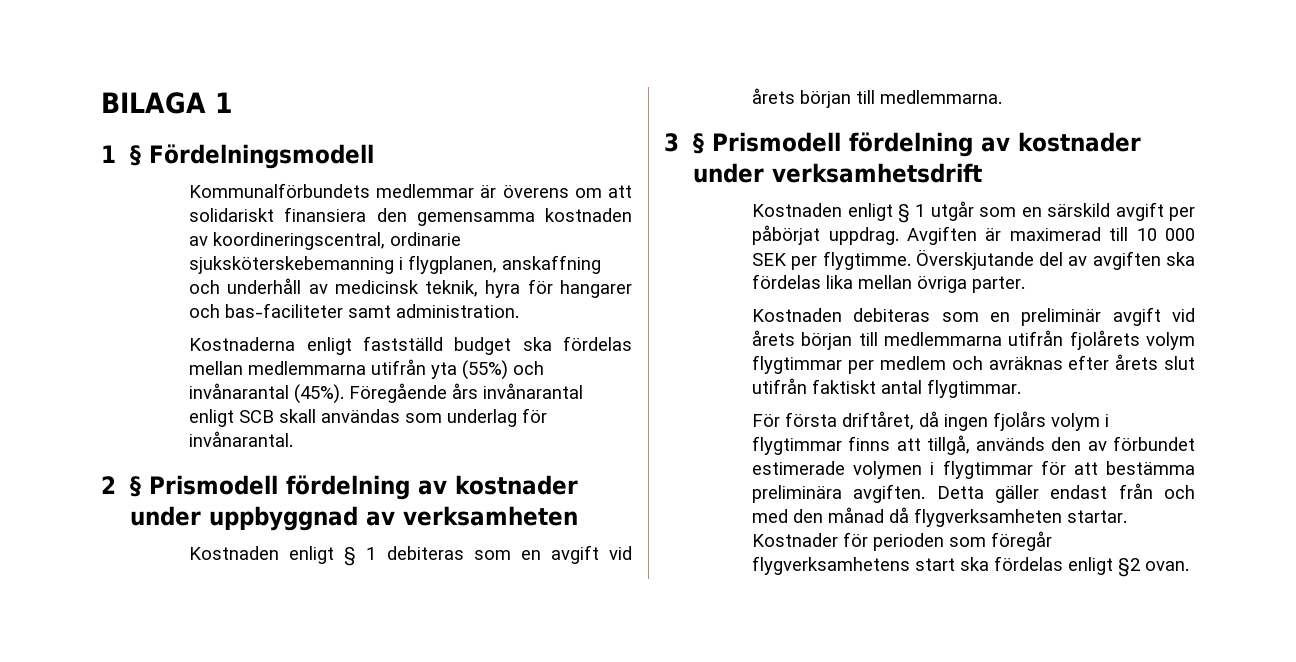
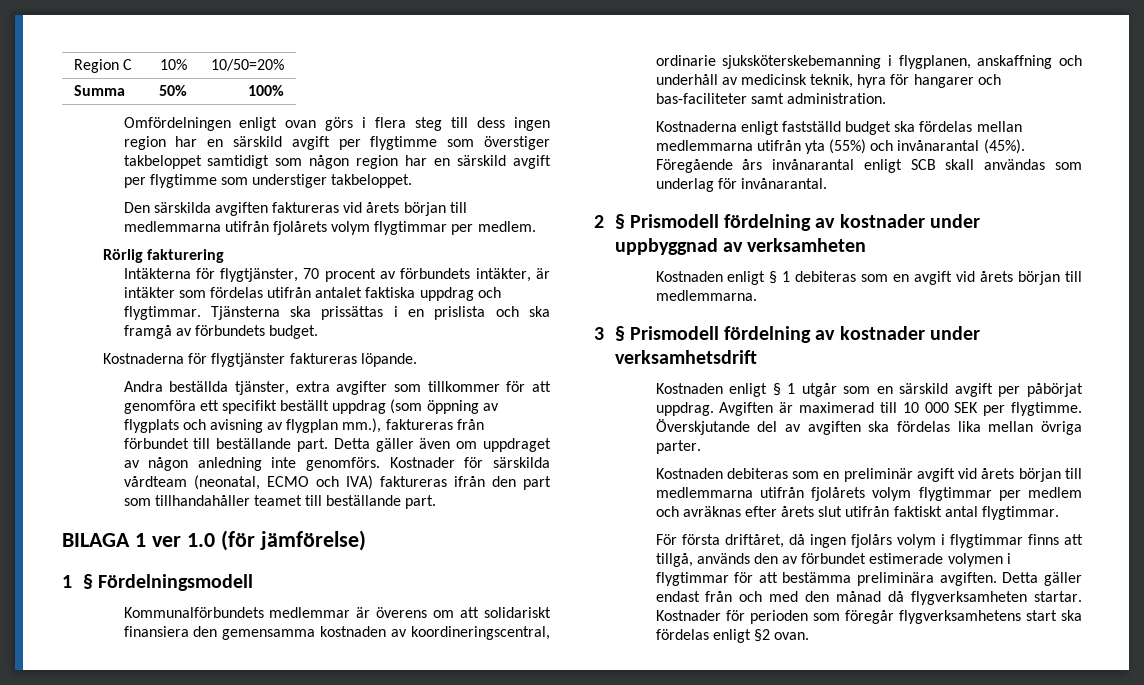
[101,92,233,114] BILAGA 1 -> [73,59,132,73] [160,59,188,70] [211,59,285,71] [73,85,125,96] [159,85,188,96] [248,85,285,96] [123,117,550,131] [123,136,550,150] [123,155,551,169] [123,174,413,188] [123,202,467,216] [123,221,536,235] [103,249,225,263] [123,268,550,282] [123,287,501,301] [123,306,550,320] [123,325,319,339] [103,353,417,367] [123,381,551,395] [123,399,499,414] [123,418,484,433] [123,438,551,452] [123,457,550,471] [123,475,551,490] [123,495,437,509] [62,530,366,551] Region C | 10% | 10/50=20% // Summa | 50% | 100% // Omfördelningen enligt ovan görs i flera steg till dess ingen region har en särskild avgift per flygtimme som överstiger takbeloppet samtidigt som någon region har en särskild avgift per flygtimme som understiger takbeloppet. // Den särskilda avgiften faktureras vid årets början till medlemmarna utifrån fjolårets volym flygtimmar per medlem. // Rörlig fakturering // Intäkterna för flygtjänster, 70 procent av förbundets intäkter, är intäkter som fördelas utifrån antalet faktiska uppdrag och flygtimmar. Tjänsterna ska prissättas i en prislista och ska framgå av förbundets budget. // Kostnaderna för flygtjänster faktureras löpande. // Andra beställda tjänster, extra avgifter som tillkommer för att genomföra ett specifikt beställt uppdrag (som öppning av flygplats och avisning av flygplan mm.), faktureras från förbundet till beställande part. Detta gäller även om uppdraget av någon anledning inte genomförs. Kostnader för särskilda vårdteam (neonatal, ECMO och IVA) faktureras ifrån den part som tillhandahåller teamet till beställande part. // BILAGA 1 ver 1.0 (för jämförelse)

